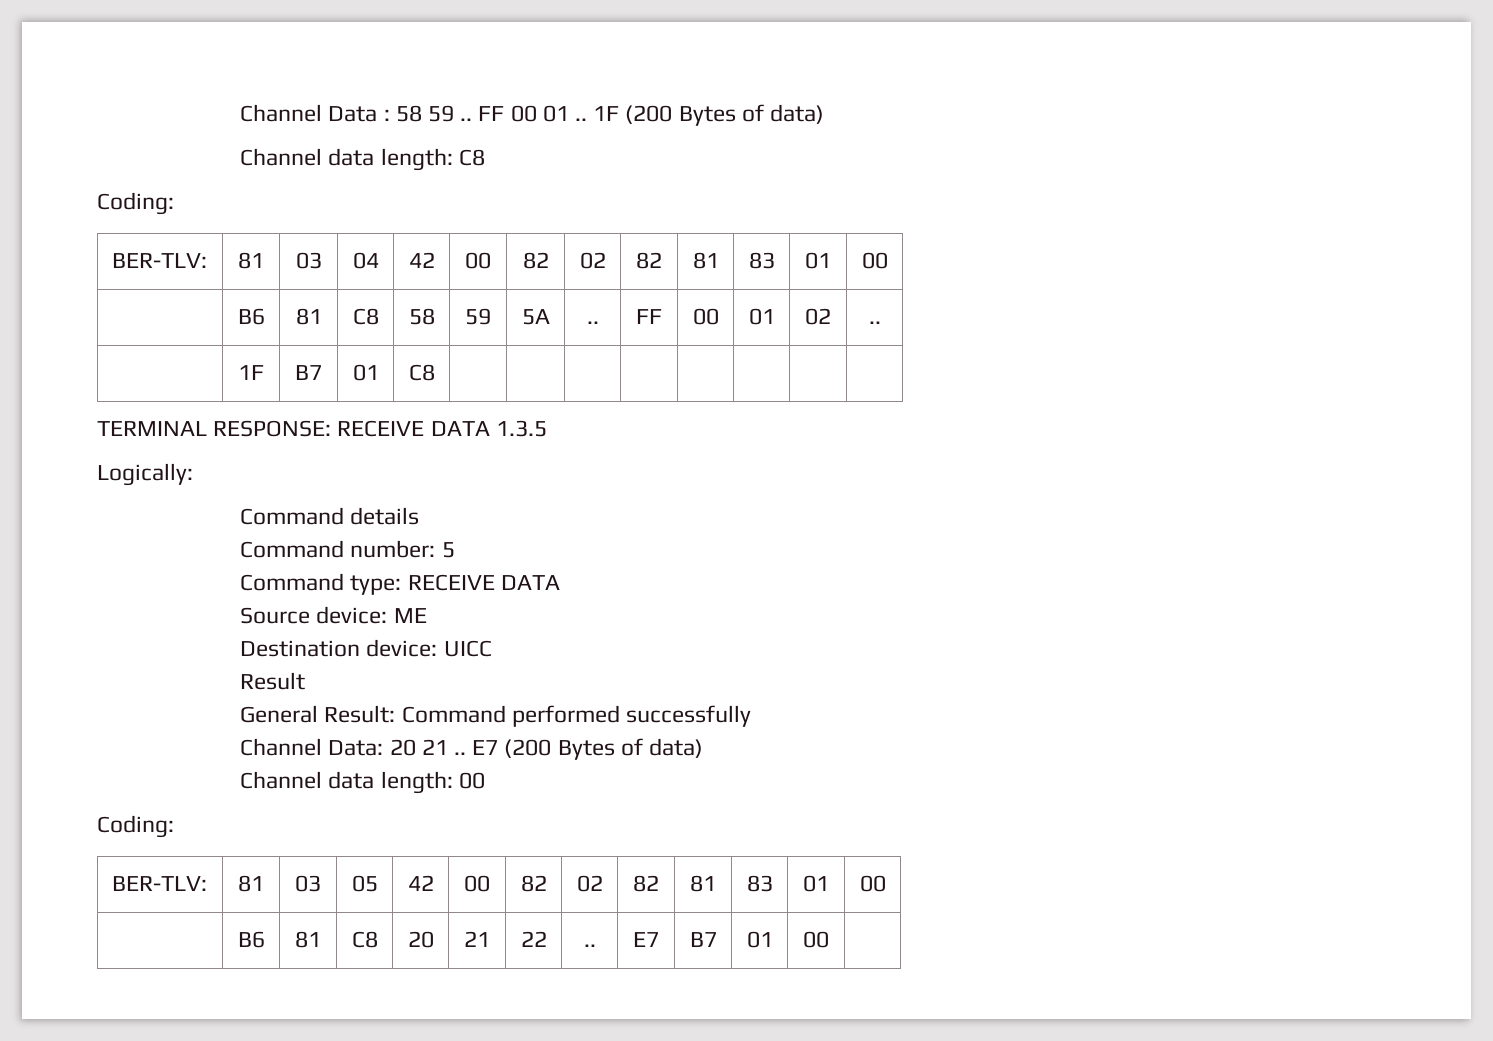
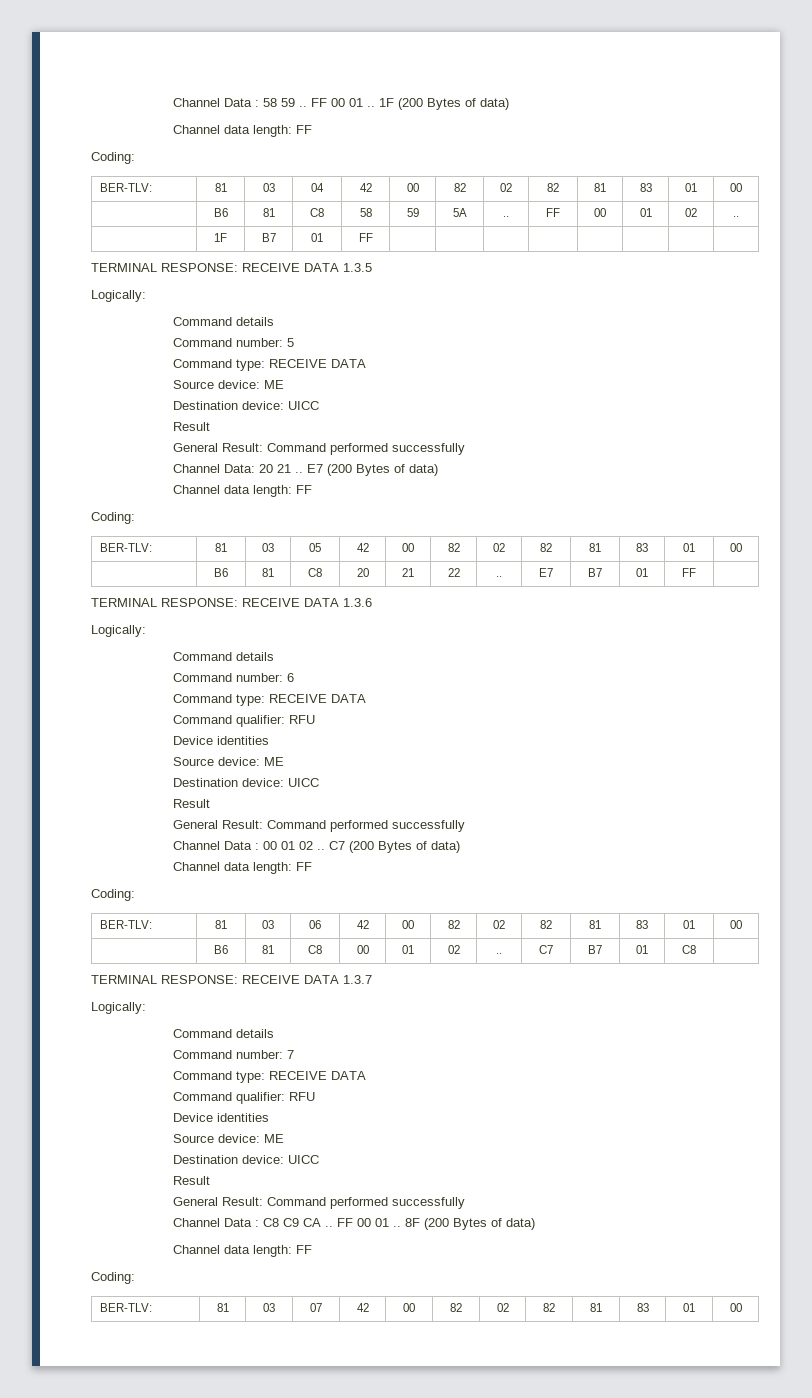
[458,149,485,166] C8 -> [295,125,312,134] FF
[408,364,435,381] C8 -> [358,233,373,242] FF
[458,772,485,789] 00 -> [295,485,312,494] FF
[803,931,829,948] 00 | -> [682,568,696,577] [91,598,372,607] [91,625,146,637] [172,652,274,661] [172,673,294,682] [172,694,366,706] [172,715,315,727] [172,736,269,745] [172,757,284,766] [172,778,319,787] [172,799,210,808] [172,820,465,832] [172,841,460,853] [172,862,312,874] [91,889,135,901] [99,920,152,929] [215,920,227,929] [262,920,274,929] [309,920,321,929] [356,920,369,929] [402,920,414,929] [447,920,460,929] [493,920,505,929] [540,920,552,929] [589,920,601,929] [636,920,648,929] [683,920,695,929] [730,920,742,929] [214,945,228,954] [262,945,274,954] [308,945,322,954] [356,945,369,954] [402,945,414,954] [447,945,460,954] [496,953,502,954] [539,945,553,954] [588,945,602,954] [636,945,648,954] [682,945,696,954] [91,975,372,984] [91,1002,146,1014] [172,1029,274,1038] [172,1050,294,1059] [172,1071,366,1083] [172,1092,315,1104] [172,1113,269,1122] [172,1134,284,1143] [172,1155,319,1164] [172,1176,210,1185] [172,1197,465,1209] [172,1218,535,1230] [172,1245,312,1257] [91,1272,135,1284] [99,1303,152,1312] [216,1303,229,1312] [263,1303,275,1312] [310,1303,322,1312] [356,1303,369,1312] [403,1303,415,1312] [450,1303,462,1312] [496,1303,509,1312] [543,1303,555,1312] [590,1303,602,1312] [636,1303,649,1312] [683,1303,695,1312] [729,1303,742,1312] FF | // TERMINAL RESPONSE: RECEIVE DATA 1.3.6 // Logically: // Command details // Command number: 6 // Command type: RECEIVE DATA // Command qualifier: RFU // Device identities // Source device: ME // Destination device: UICC // Result // General Result: Command performed successfully // Channel Data : 00 01 02 .. C7 (200 Bytes of data) // Channel data length: FF // Coding: // BER-TLV: | 81 | 03 | 06 | 42 | 00 | 82 | 02 | 82 | 81 | 83 | 01 | 00 // | B6 | 81 | C8 | 00 | 01 | 02 | .. | C7 | B7 | 01 | C8 | // TERMINAL RESPONSE: RECEIVE DATA 1.3.7 // Logically: // Command details // Command number: 7 // Command type: RECEIVE DATA // Command qualifier: RFU // Device identities // Source device: ME // Destination device: UICC // Result // General Result: Command performed successfully // Channel Data : C8 C9 CA .. FF 00 01 .. 8F (200 Bytes of data) // Channel data length: FF // Coding: // BER-TLV: | 81 | 03 | 07 | 42 | 00 | 82 | 02 | 82 | 81 | 83 | 01 | 00

